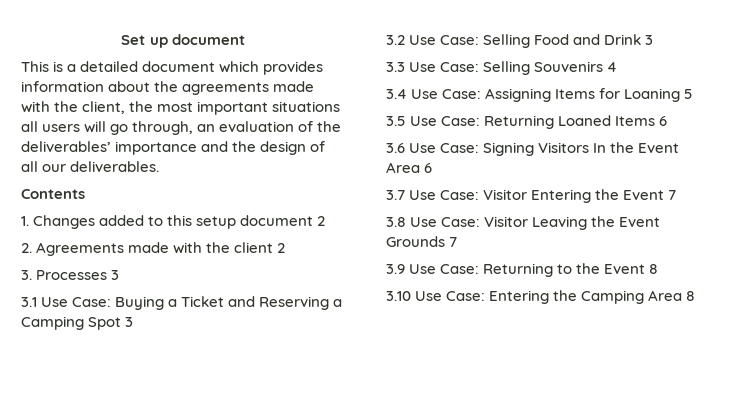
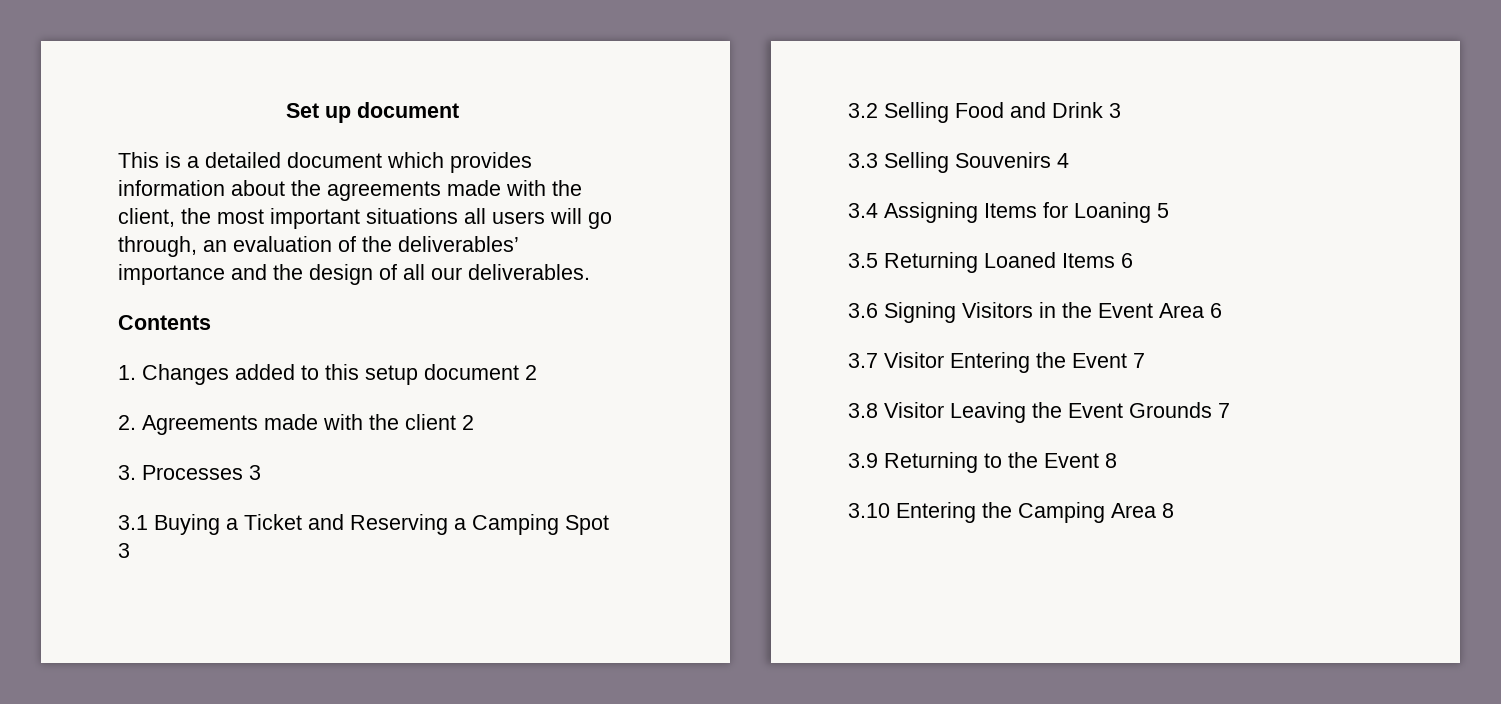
[41,297,112,307] Use Case: -> (148, 522) none
[409,35,480,45] Use Case: -> (878, 110) none
[409,62,480,72] Use Case: -> (878, 160) none
[411,89,482,99] Use Case: -> (878, 210) none
[410,116,481,126] Use Case: -> (878, 260) none
[409,143,480,153] Use Case: -> (878, 310) none
[593,143,607,153] In -> [1039,302,1056,318] in
[409,190,480,200] Use Case: -> (878, 360) none
[410,217,481,227] Use Case: -> (878, 410) none
[409,264,480,274] Use Case: -> (878, 460) none
[415,291,486,301] Use Case: -> (890, 510) none

